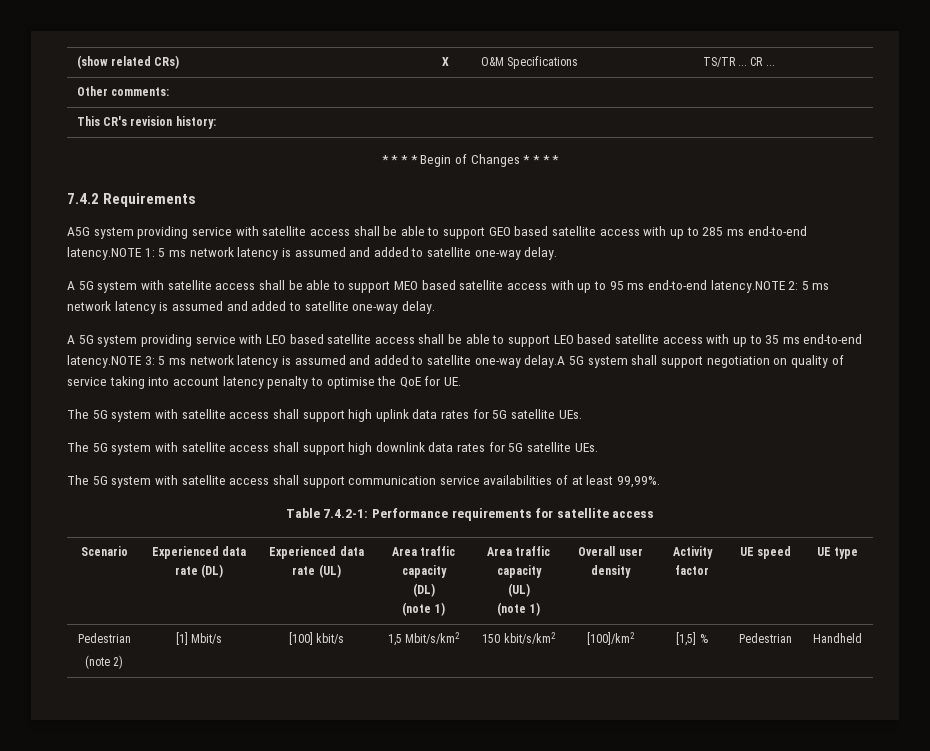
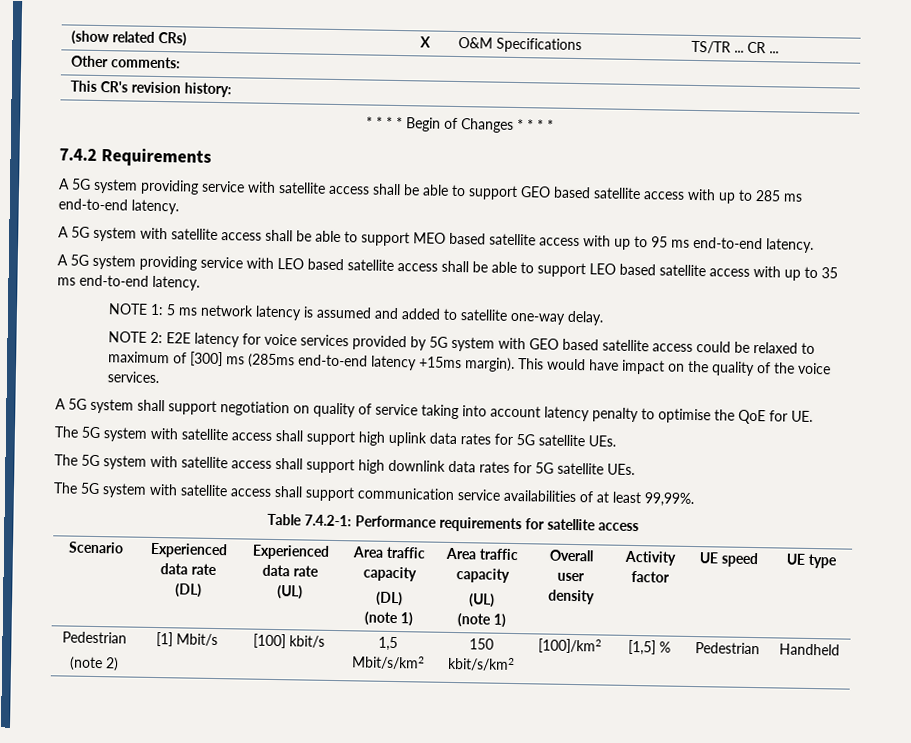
[67,227,90,236] A5G -> [58,178,91,190] A 5G
[67,247,558,260] latency.NOTE 1: 5 ms network latency is assumed and added to satellite one-way delay. -> [131,199,179,215] latency.
[710,280,830,293] [67,301,435,314] latency.NOTE 2: 5 ms network latency is assumed and added to satellite one-way delay. -> [766,238,814,253] latency.
[67,355,155,368] latency.NOTE 3: -> [152,275,200,291] [107,303,164,316] latency. // NOTE 1:
[524,355,566,368] delay.A -> [566,310,604,326] [107,331,815,355] [107,351,831,377] [106,371,159,384] [55,398,66,410] delay. // NOTE 2: E2E latency for voice services provided by 5G system with GEO based satellite access could be relaxed to maximum of [300] ms (285ms end-to-end latency +15ms margin). This would have impact on the quality of the voice services. // A

